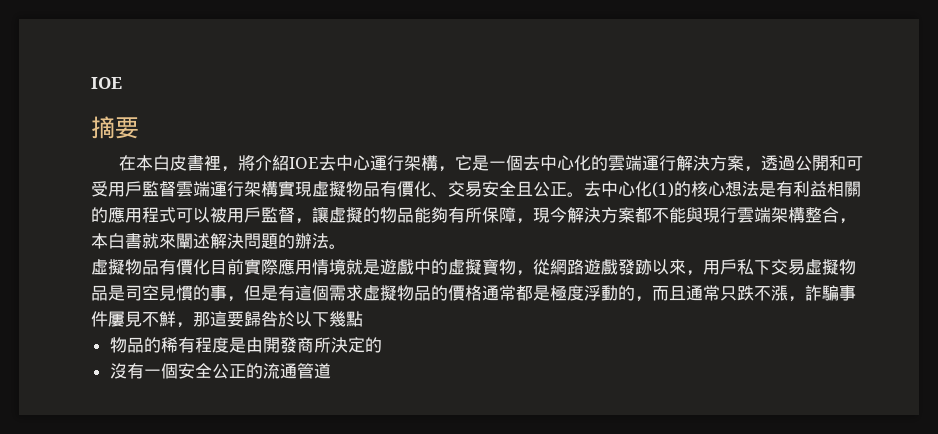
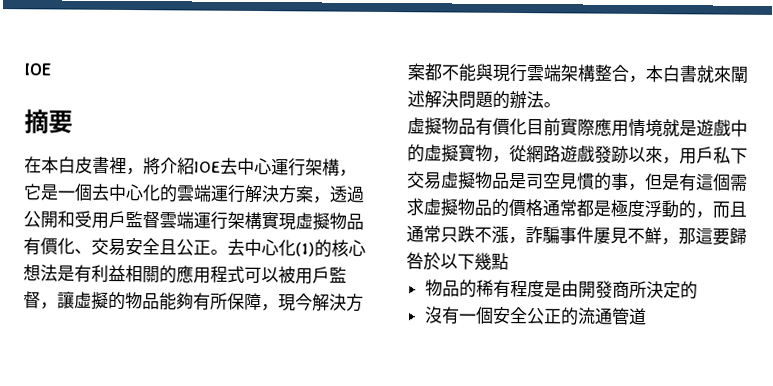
[845,156,863,171] 可 -> (75, 219) none

